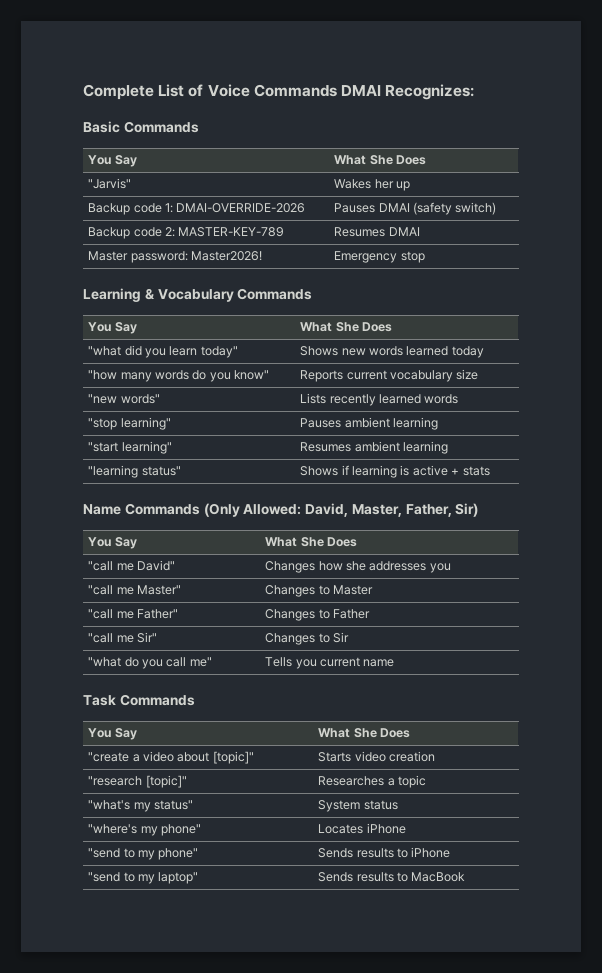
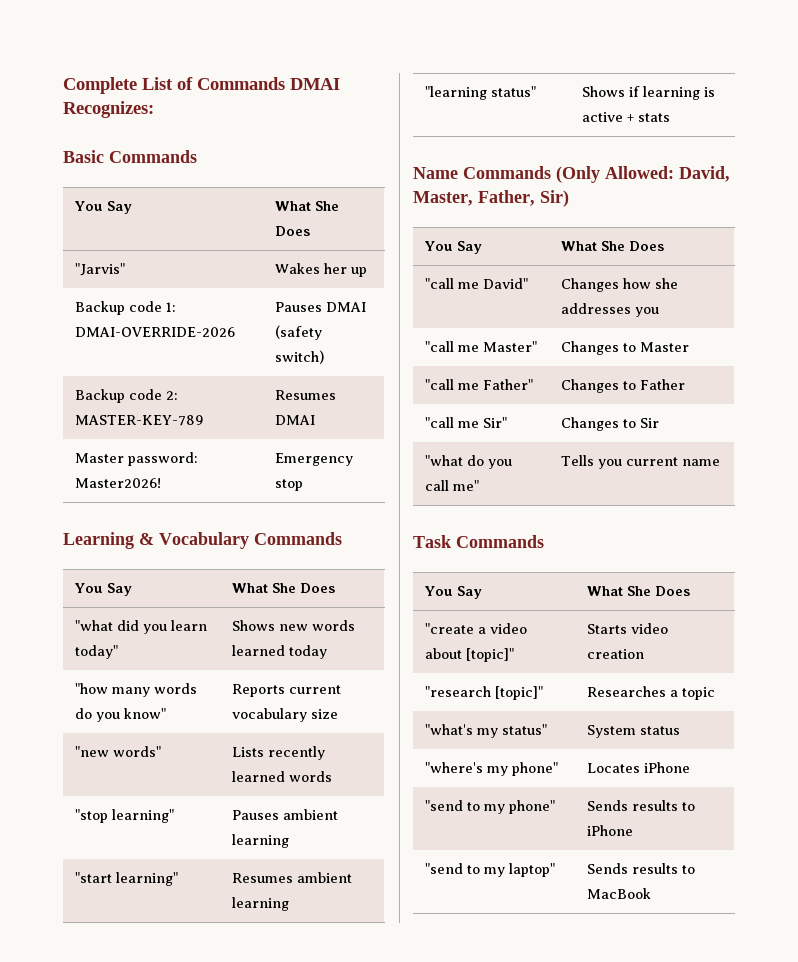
[207,84,250,97] Voice -> (193, 83) none

